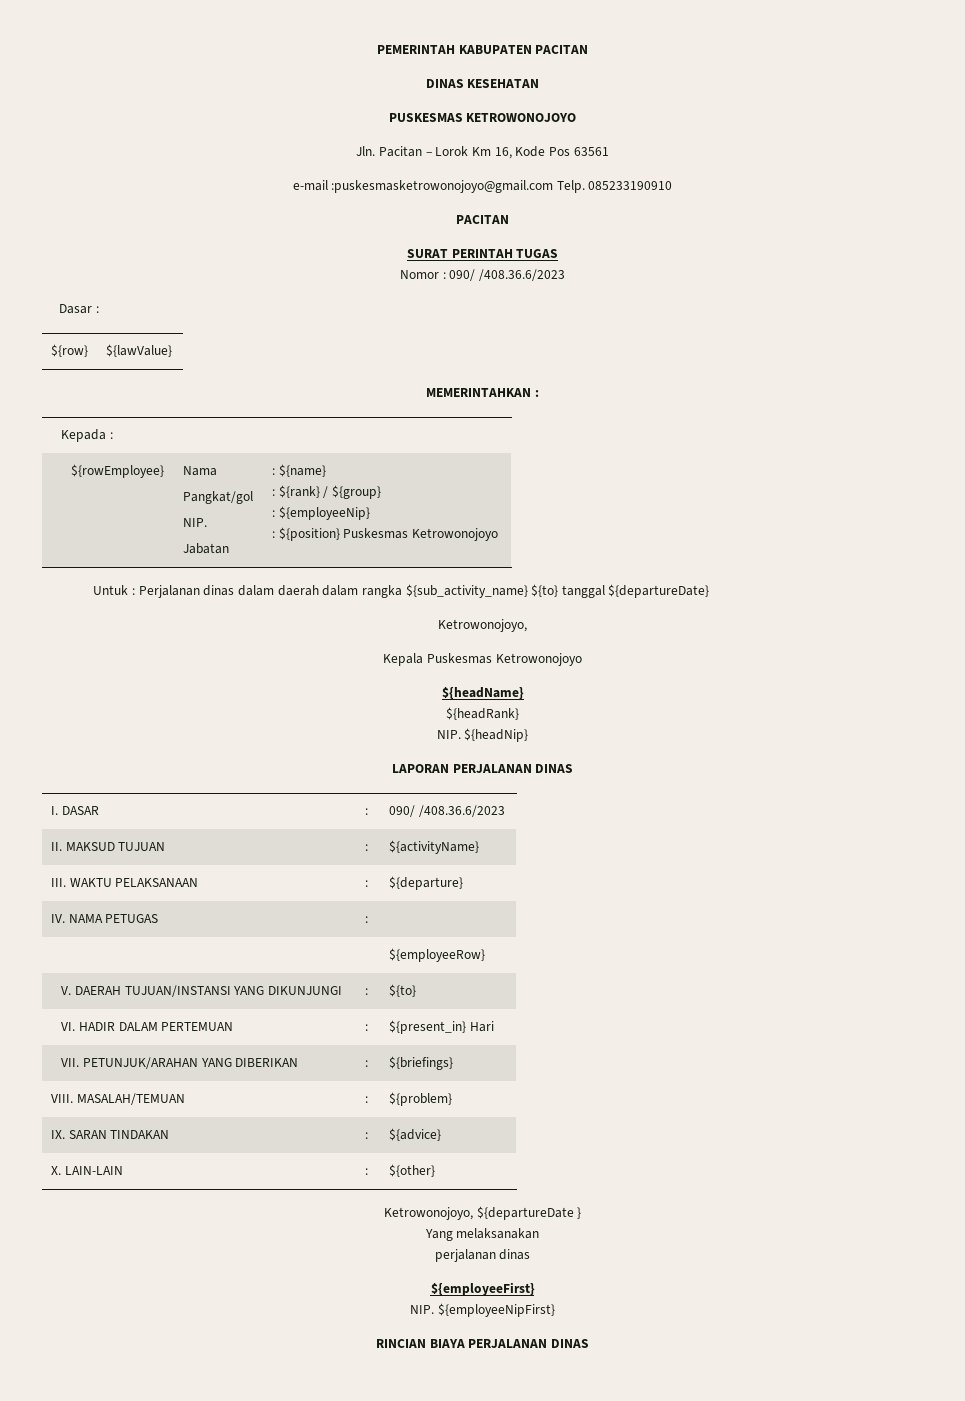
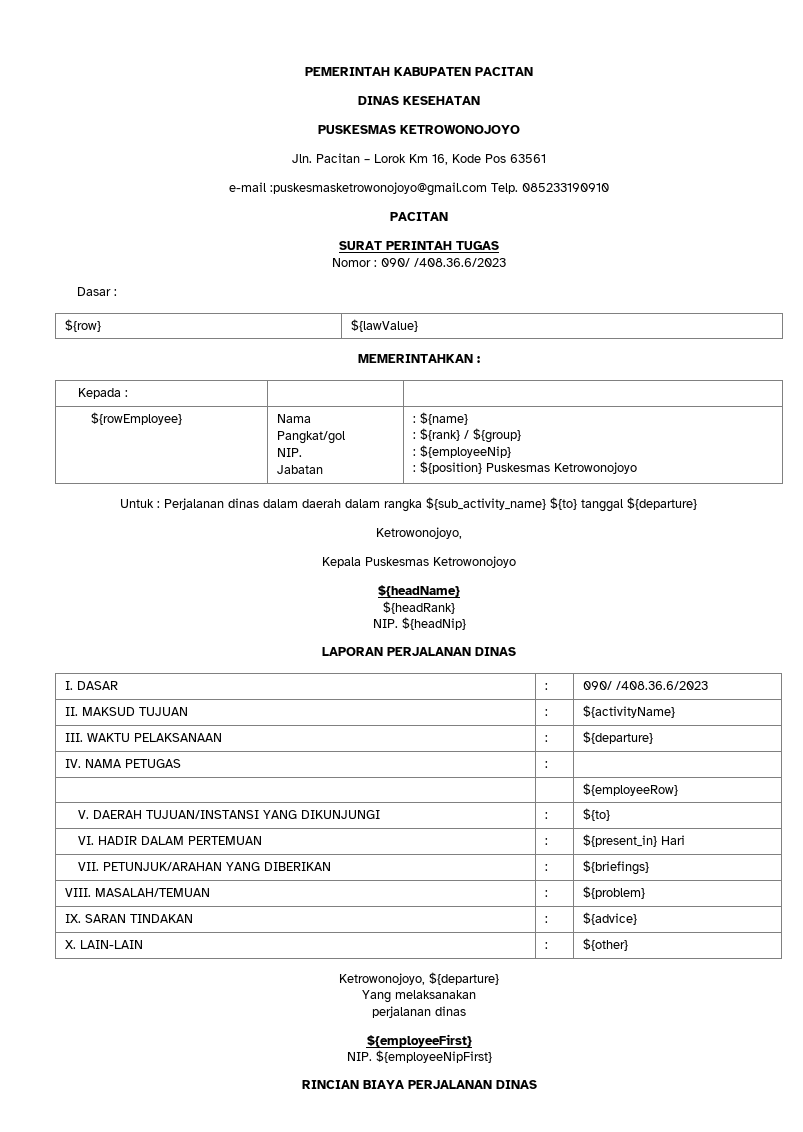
[608,584,710,598] ${departureDate} -> [627,497,698,510] ${departure}
[476,1206,582,1220] ${departureDate } -> [429,972,499,985] ${departure}

